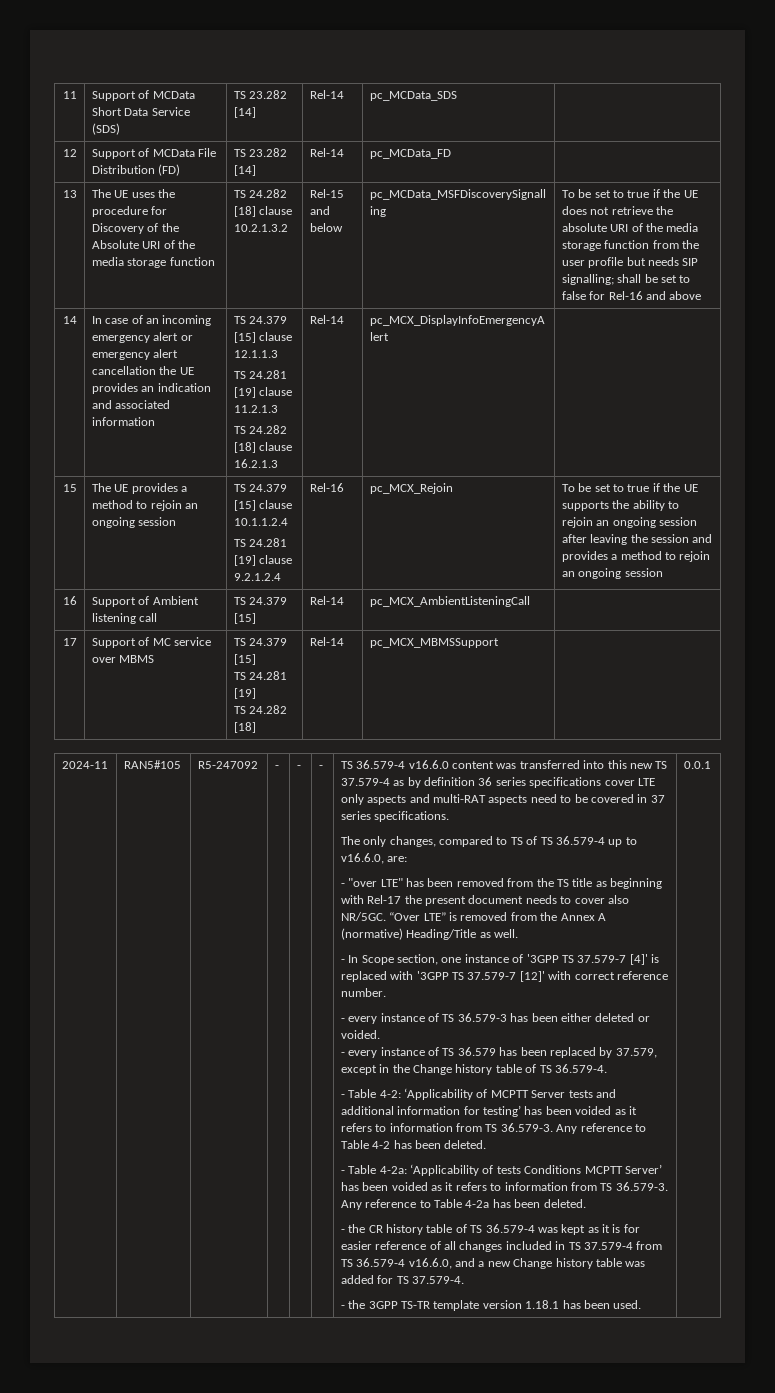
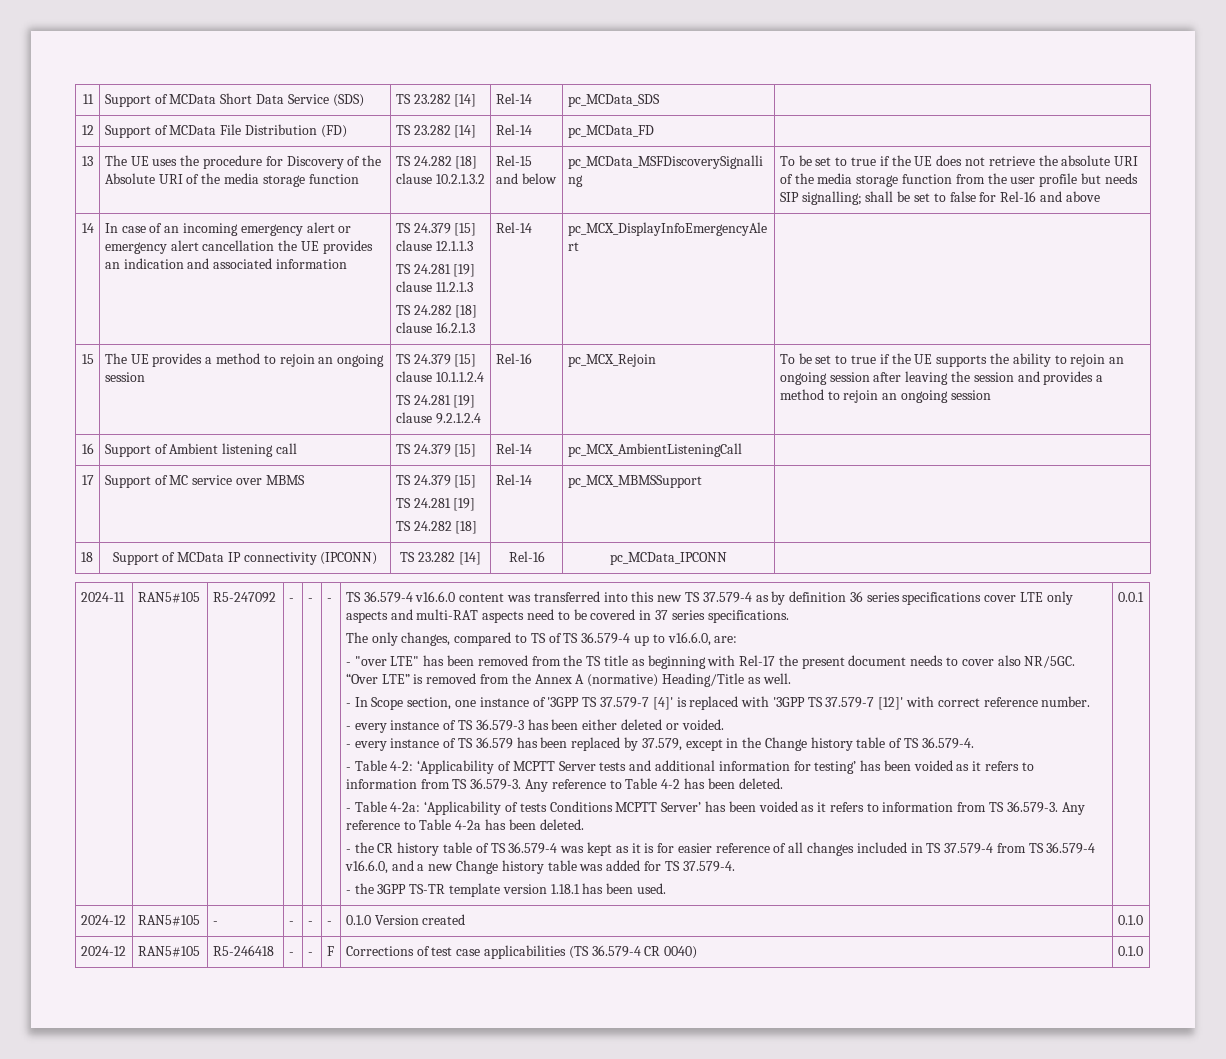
(499, 643) none -> [80,552,93,562] [112,552,378,565] [400,552,481,565] [508,551,545,562] [610,552,727,565] // 18 | Support of MCData IP connectivity (IPCONN) | TS 23.282 [14] | Rel-16 | pc_MCData_IPCONN |
(711, 765) none -> [80,915,126,925] [137,915,200,926] [212,921,218,925] [288,921,294,925] [307,921,313,925] [326,921,332,925] [345,914,466,925] [1117,915,1143,925] [80,946,126,956] [137,946,200,957] [212,945,274,956] [288,952,294,956] [307,952,313,956] [326,946,334,956] [345,945,698,959] [1117,946,1143,956] // 2024-12 | RAN5#105 | - | - | - | - | 0.1.0 Version created | 0.1.0 // 2024-12 | RAN5#105 | R5-246418 | - | - | F | Corrections of test case applicabilities (TS 36.579-4 CR 0040) | 0.1.0

